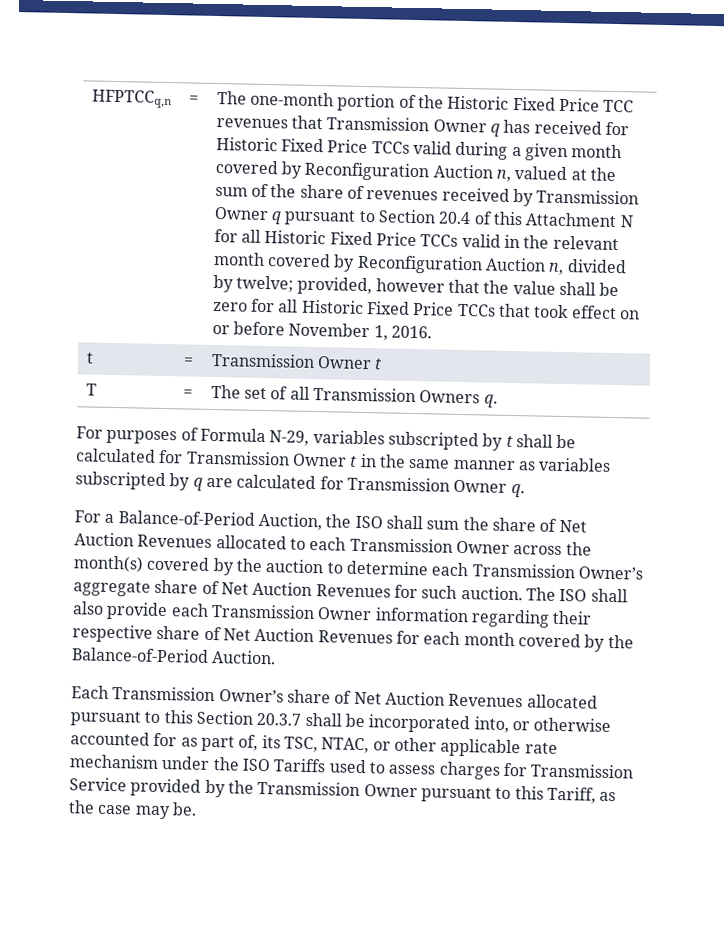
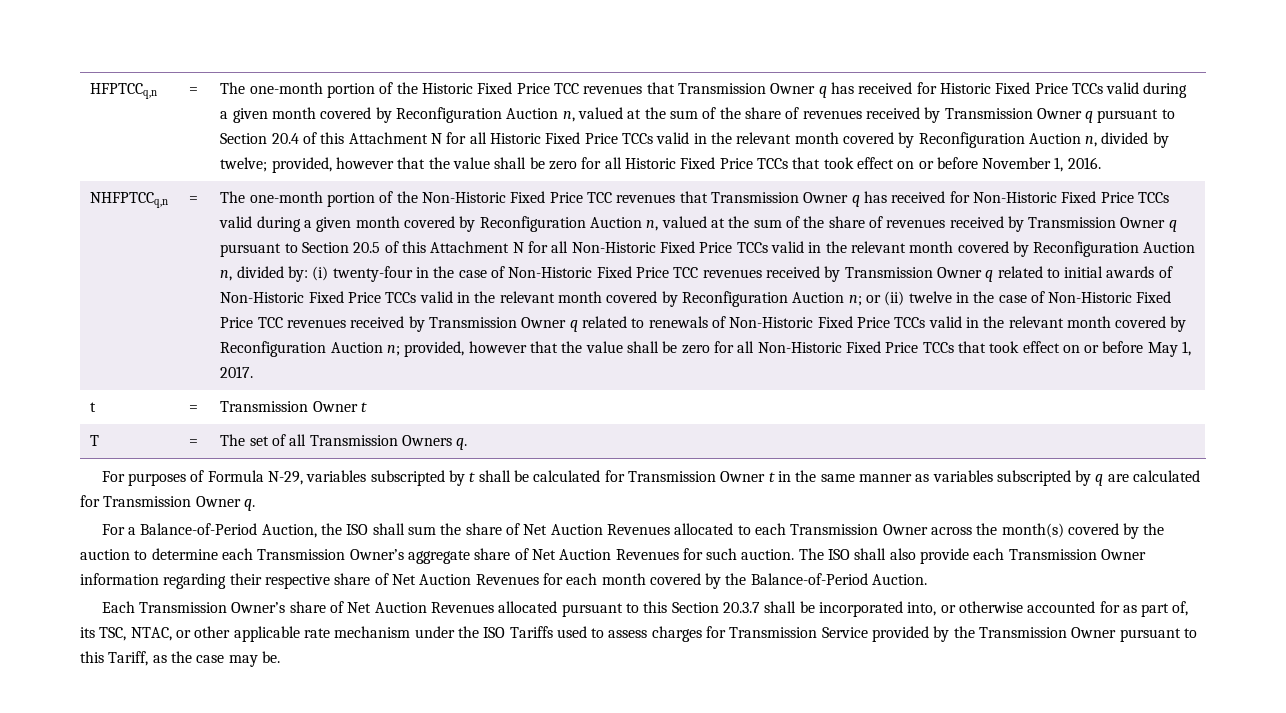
(433, 332) none -> [90,192,169,208] [189,196,199,203] [220,191,1169,207] [219,216,1177,232] [220,241,1196,257] [220,266,1173,282] [220,291,1172,307] [220,316,1187,332] [220,341,1192,357] [220,366,254,378] // NHFPTCCq,n | = | The one-month portion of the Non-Historic Fixed Price TCC revenues that Transmission Owner q has received for Non-Historic Fixed Price TCCs valid during a given month covered by Reconfiguration Auction n, valued at the sum of the share of revenues received by Transmission Owner q pursuant to Section 20.5 of this Attachment N for all Non-Historic Fixed Price TCCs valid in the relevant month covered by Reconfiguration Auction n, divided by: (i) twenty-four in the case of Non-Historic Fixed Price TCC revenues received by Transmission Owner q related to initial awards of Non-Historic Fixed Price TCCs valid in the relevant month covered by Reconfiguration Auction n; or (ii) twelve in the case of Non-Historic Fixed Price TCC revenues received by Transmission Owner q related to renewals of Non-Historic Fixed Price TCCs valid in the relevant month covered by Reconfiguration Auction n; provided, however that the value shall be zero for all Non-Historic Fixed Price TCCs that took effect on or before May 1, 2017.

